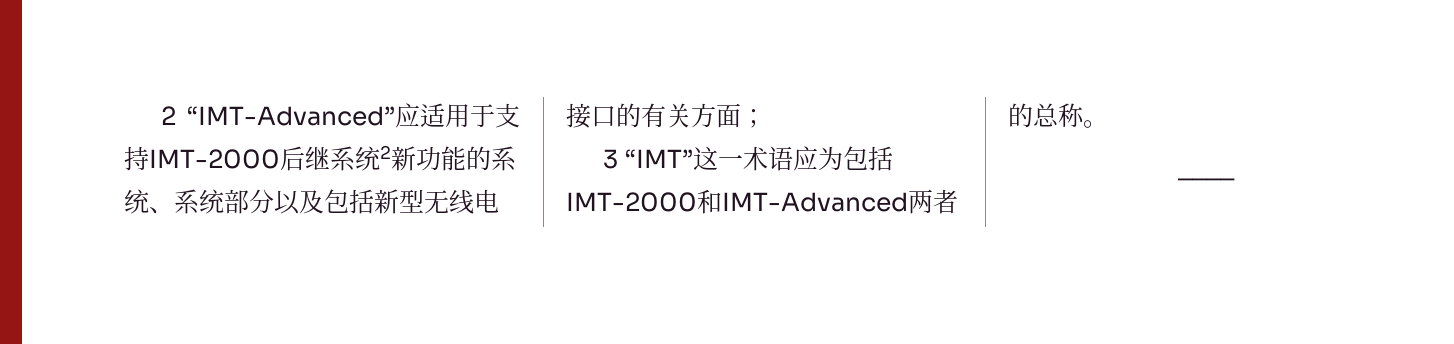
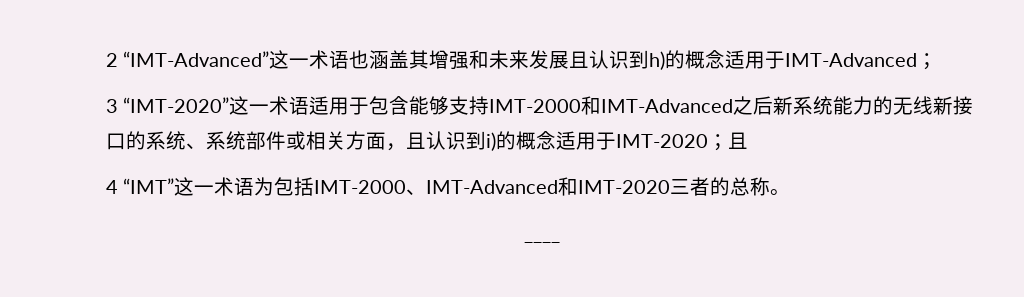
[395,103,520,128] [124,145,516,171] [124,189,499,215] [566,103,766,128] [603,149,619,169] 应适用于支持IMT-2000后继系统2新功能的系统、系统部分以及包括新型无线电接口的有关方面； // 3 -> [269,50,938,70] [106,96,974,115] [106,131,748,151] [106,180,118,194] 这一术语也涵盖其增强和未来发展且认识到h)的概念适用于IMT-Advanced； // 3 “IMT-2020”这一术语适用于包含能够支持IMT-2000和IMT-Advanced之后新系统能力的无线新接口的系统、系统部件或相关方面，且认识到i)的概念适用于IMT-2020；且 // 4
[792,146,818,171] 应 -> (255, 186) none
[697,189,933,214] 和IMT-Advanced两 -> [406,177,691,196] 、IMT-Advanced和IMT-2020三

